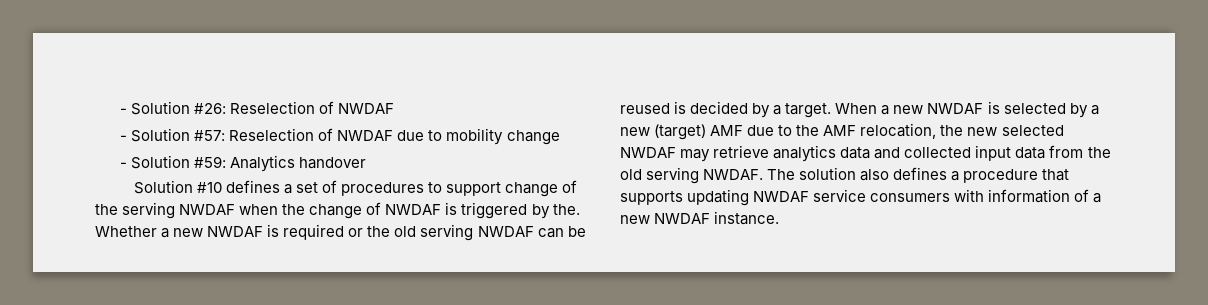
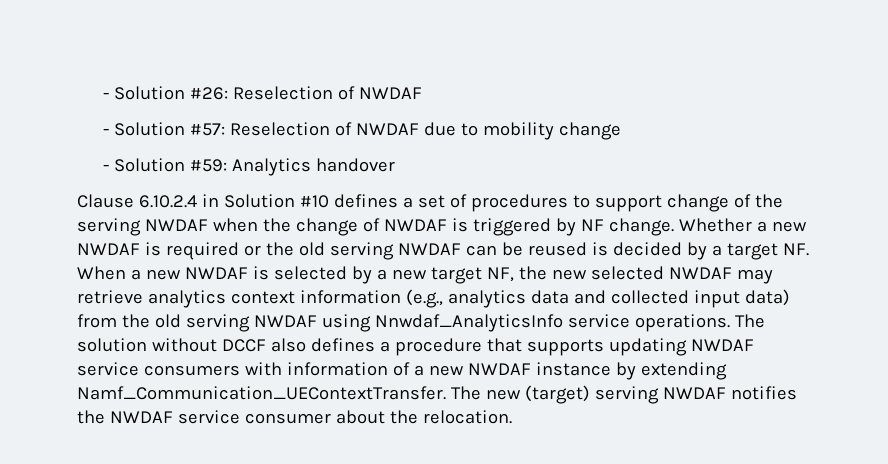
(367, 163) none -> [77,194,219,208] Clause 6.10.2.4 in
[552,204,580,215] the. -> [580,218,674,236] NF change.
[785,103,832,118] target. -> [726,243,809,260] target NF.
[654,123,937,140] (target) AMF due to the AMF relocation, -> [430,267,514,284] target NF,
(837, 153) none -> [230,289,526,308] context information (e.g., analytics
[1015,147,1046,159] data -> [744,289,790,306] data)
[703,167,857,180] NWDAF. The solution -> [253,314,765,332] [77,338,266,352] NWDAF using Nnwdaf_AnalyticsInfo service operations. The solution without DCCF
[714,211,780,225] instance. -> [535,362,727,380] [77,385,797,404] [77,410,512,424] instance by extending Namf_Communication_UEContextTransfer. The new (target) serving NWDAF notifies the NWDAF service consumer about the relocation.

